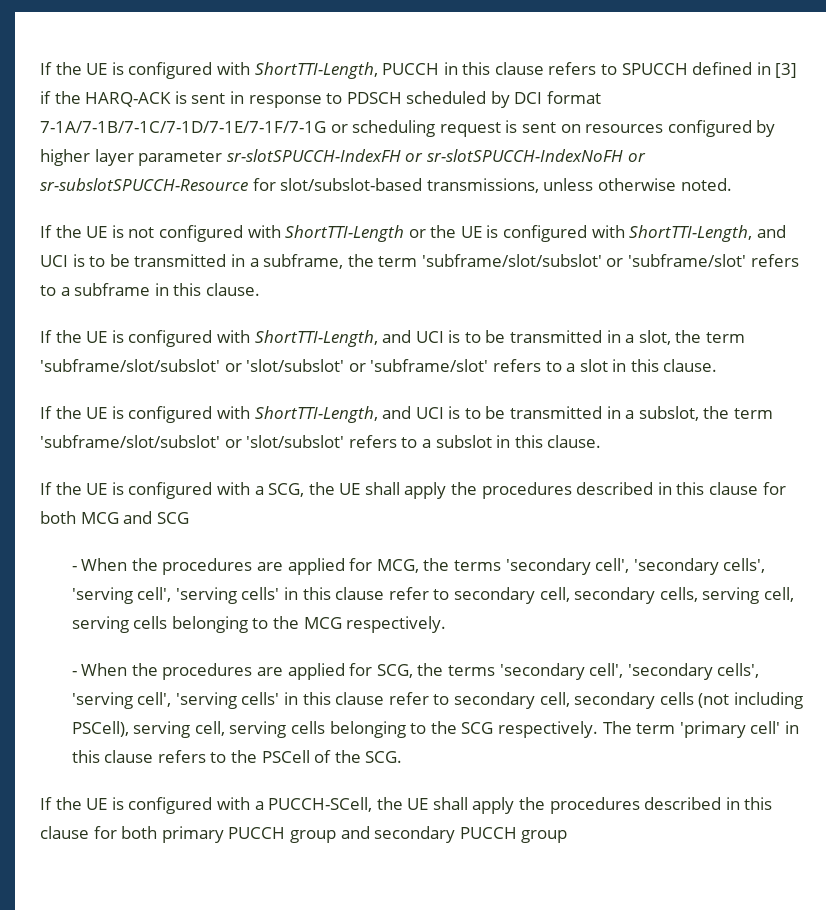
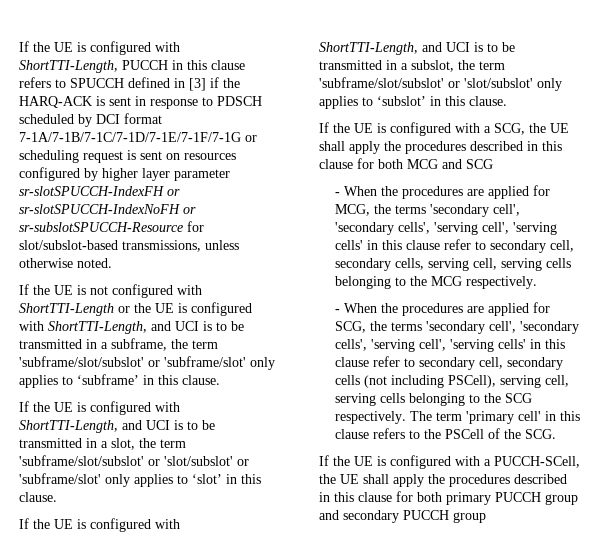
[750,254,799,267] [40,283,151,296] refers to a subframe -> [250,357,275,370] [19,374,139,388] only applies to ‘subframe’
[492,359,608,372] refers to a slot -> [105,474,222,487] only applies to ‘slot’
[348,435,492,448] refers to a subslot -> [537,78,562,91] [319,96,426,109] only applies to ‘subslot’

